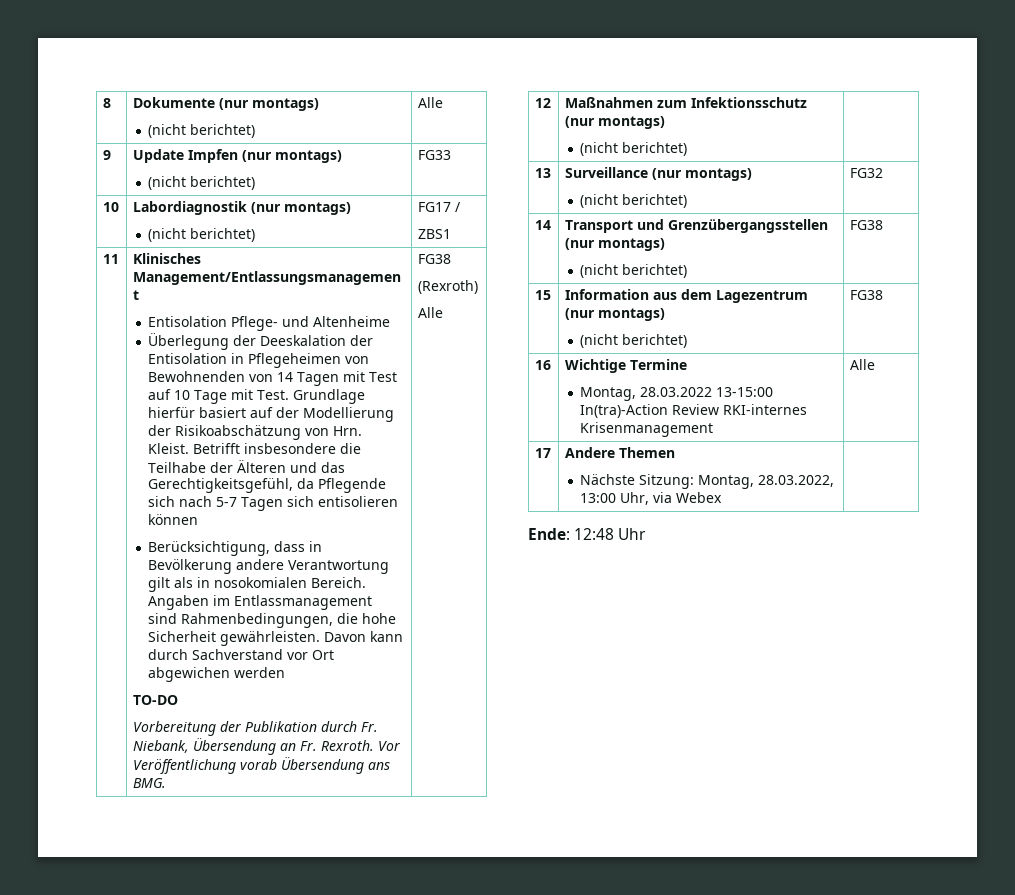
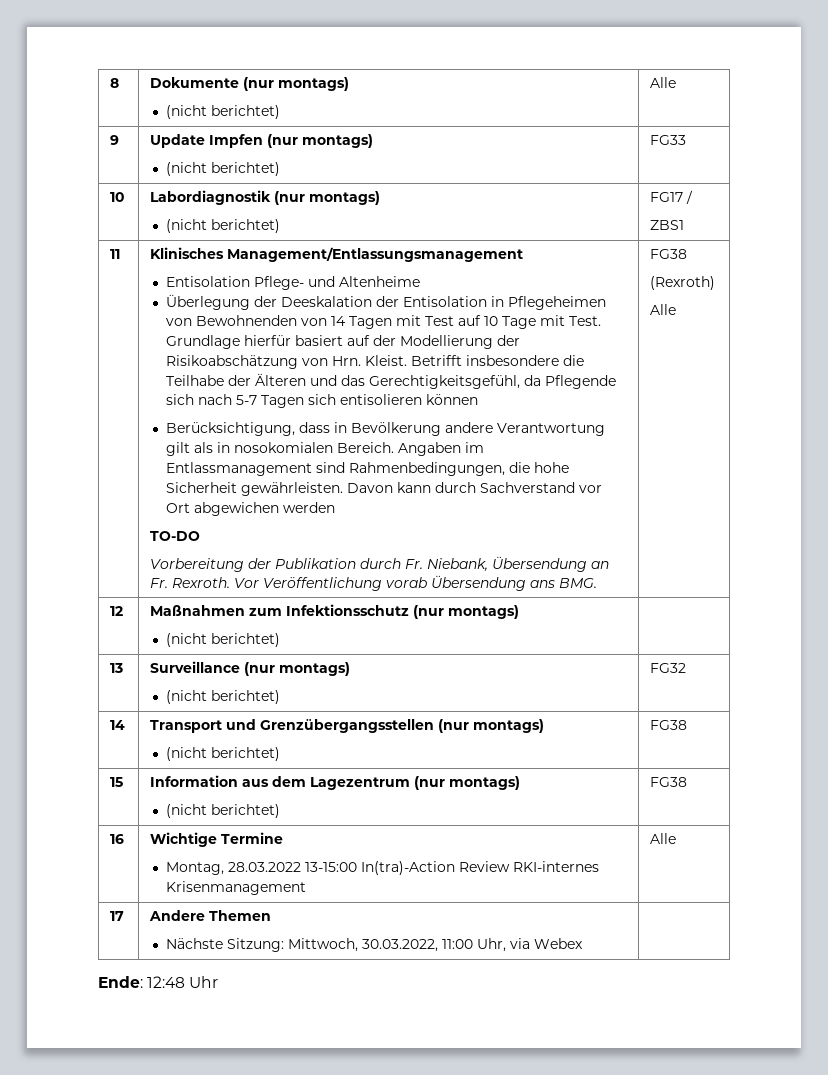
[698,475,835,489] [580,493,617,503] Montag, 28.03.2022, 13:00 -> [287,938,473,952] Mittwoch, 30.03.2022, 11:00

